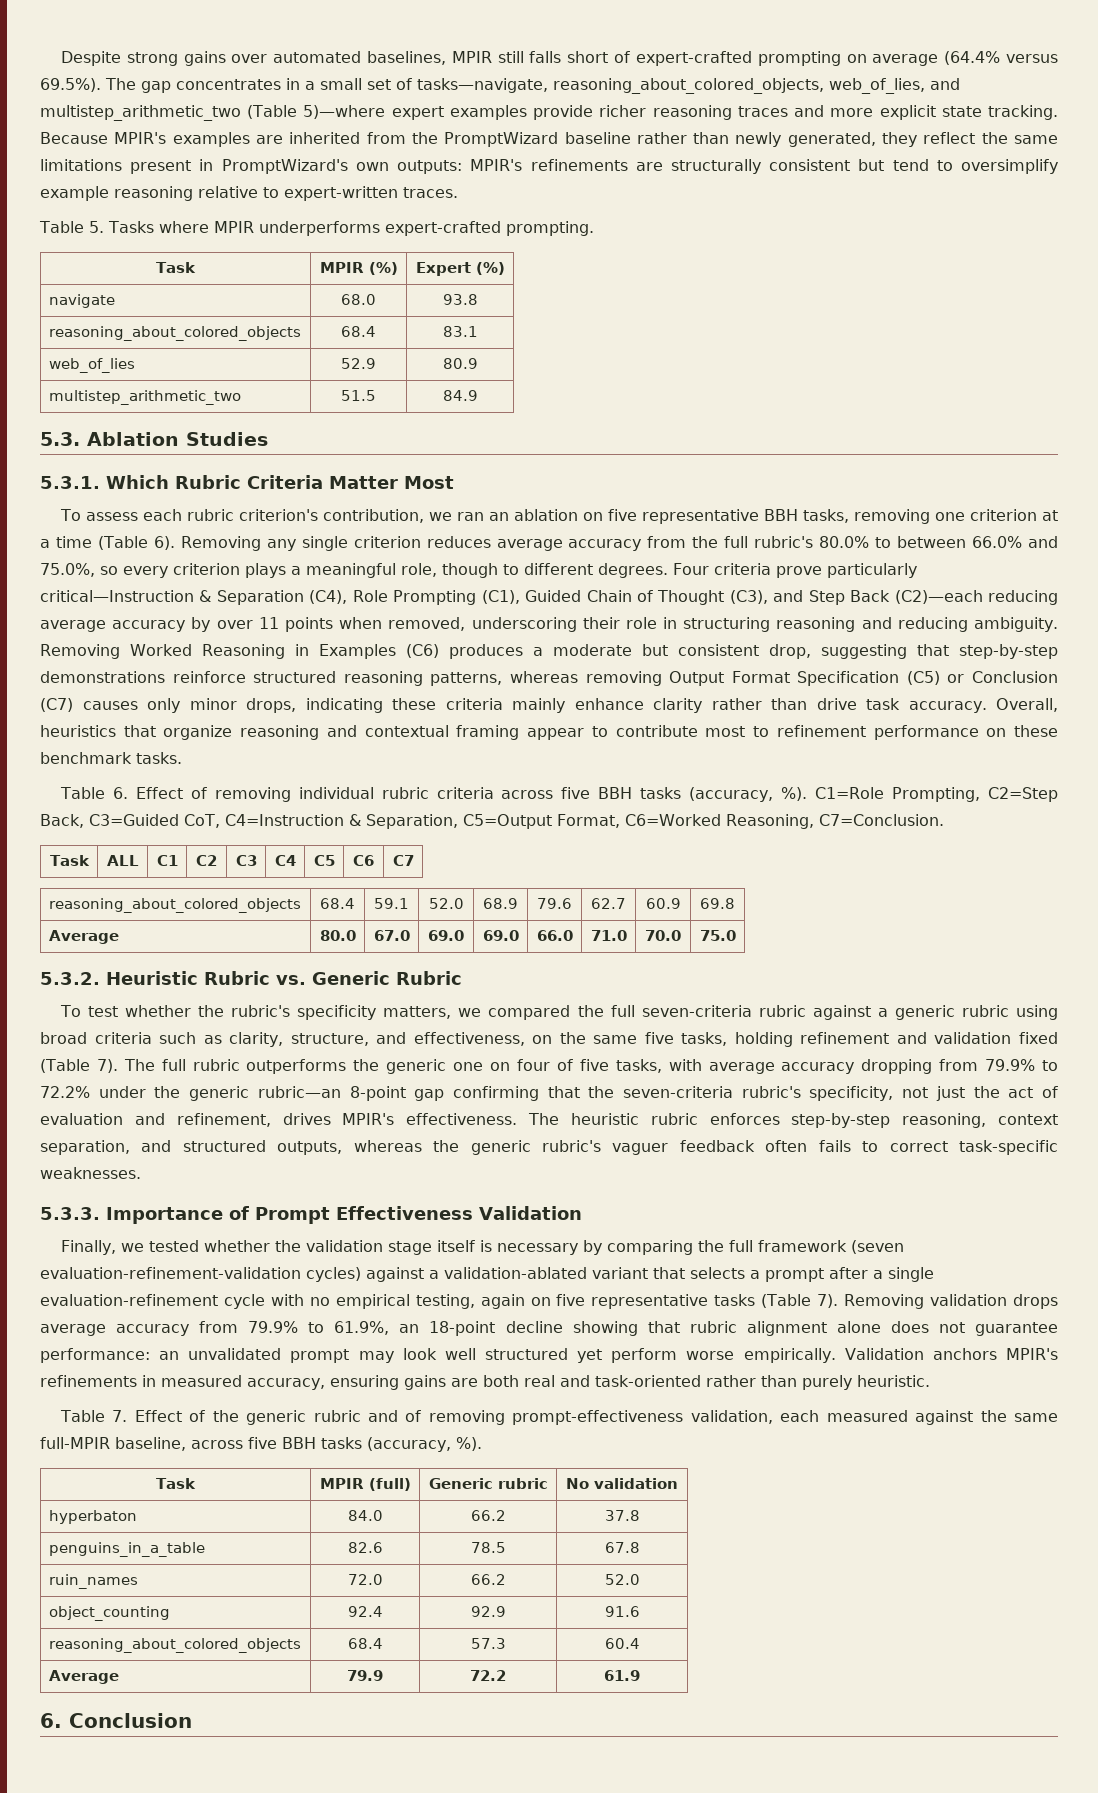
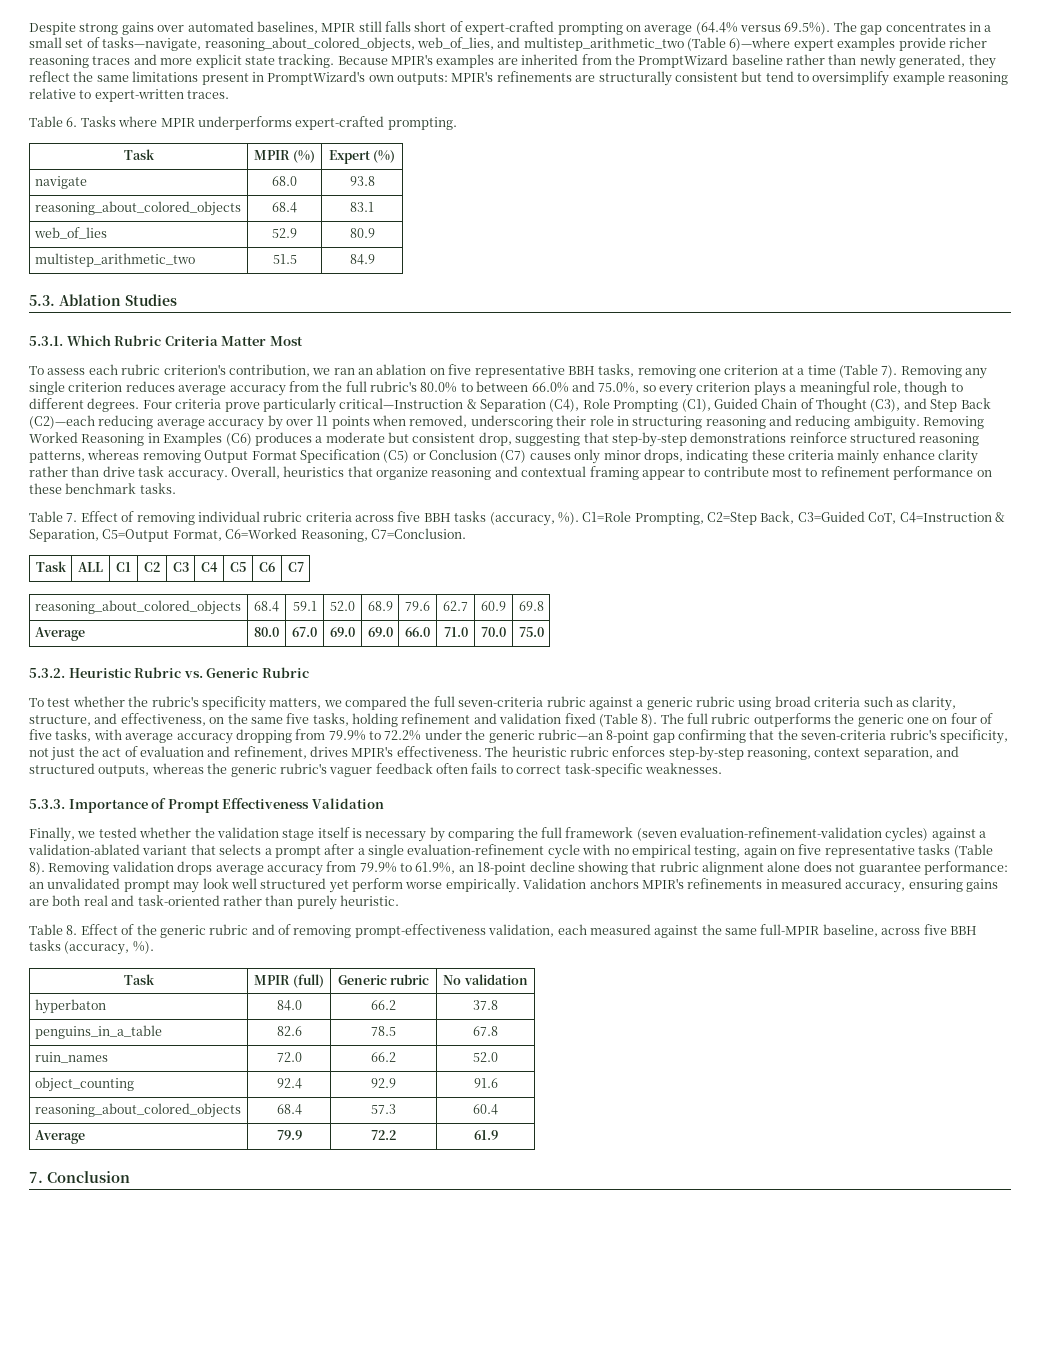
[303,105,386,119] 5)—where -> [729,37,791,51] 6)—where
[88,221,104,233] 5. -> [66,117,78,127] 6.
[153,536,175,550] 6). -> [881,365,898,378] 7).
[112,787,128,799] 6. -> [66,513,78,522] 7.
[96,1059,118,1073] 7). -> [641,714,658,727] 8).
[817,1294,839,1308] 7). -> [29,862,45,875] 8).
[112,1410,128,1422] 7. -> [66,925,78,935] 8.
[40,1713,62,1728] 6. -> [29,1172,43,1183] 7.

